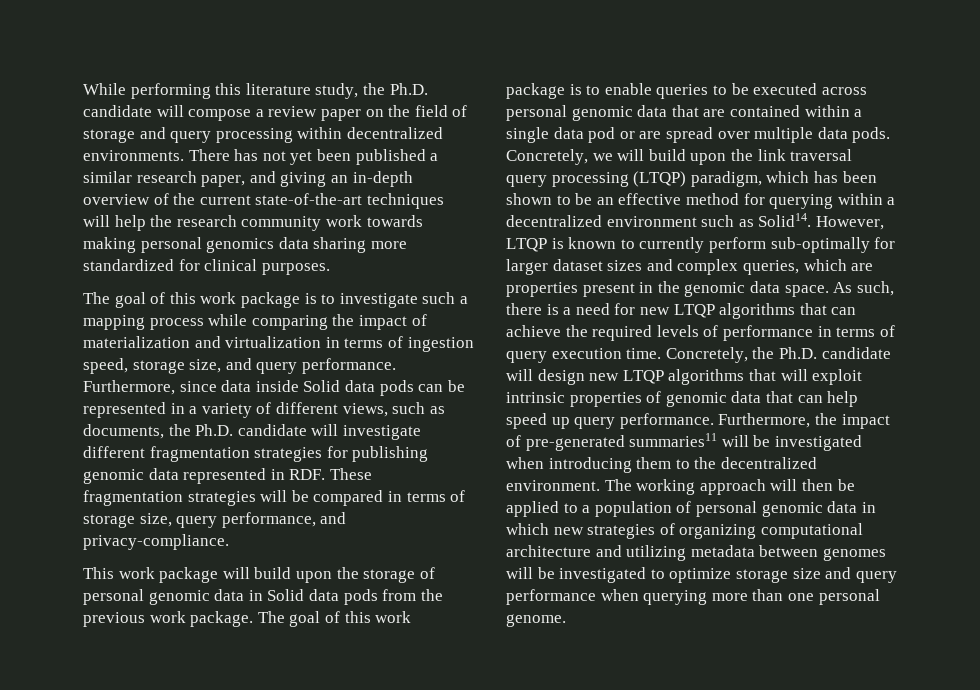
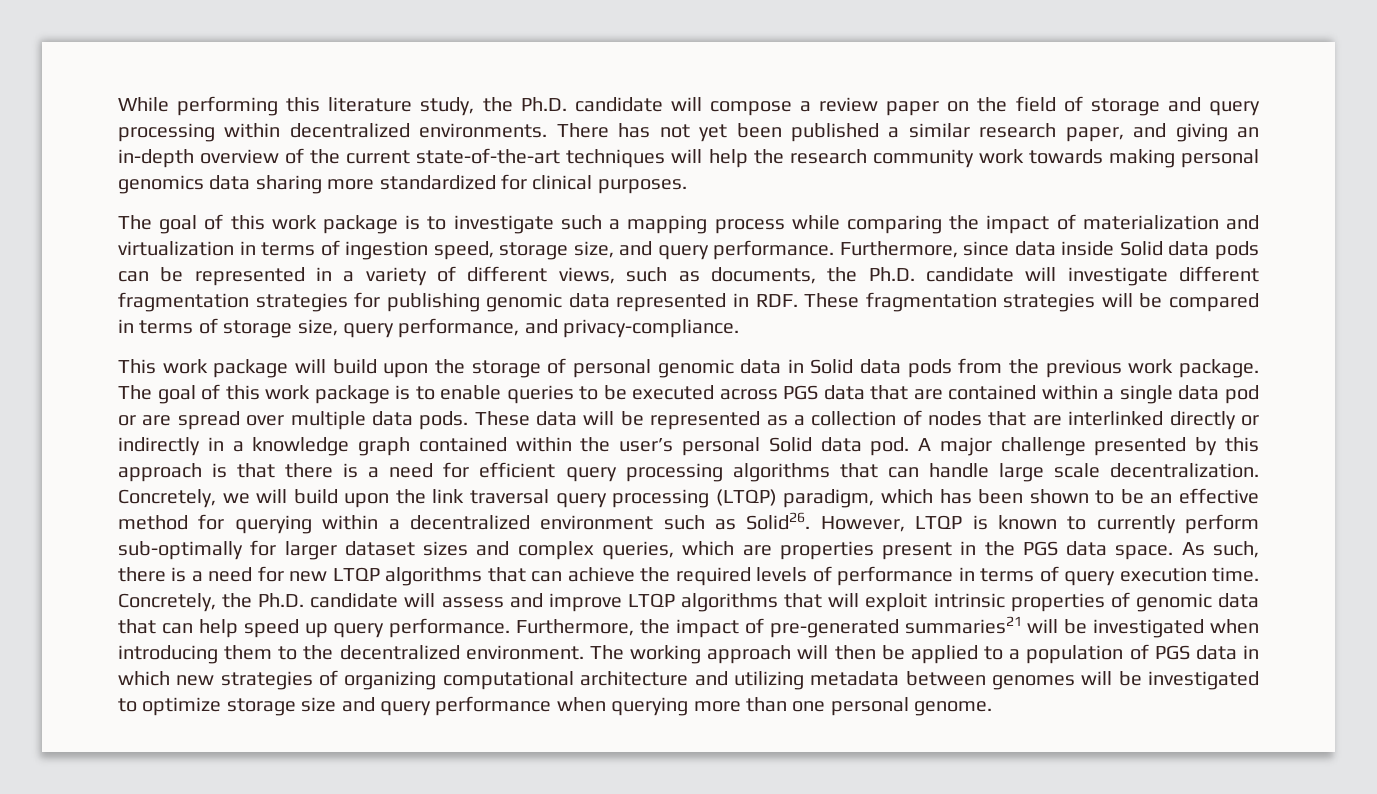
[506,105,633,121] personal genomic -> [783,385,819,400] PGS
(891, 135) none -> [474,410,1259,430] [118,437,1260,456] [118,462,1259,482] These data will be represented as a collection of nodes that are interlinked directly or indirectly in a knowledge graph contained within the user’s personal Solid data pod. A major challenge presented by this approach is that there is a need for efficient query processing algorithms that can handle large scale decentralization.
[758,213,812,227] Solid14. -> [746,512,811,530] Solid26.
[684,282,746,297] genomic -> [1022,541,1058,556] PGS
[537,369,620,385] design new -> [441,593,622,612] assess and improve
[629,433,718,447] summaries11 -> [904,616,1022,634] summaries21
[695,501,823,517] personal genomic -> [1154,645,1190,660] PGS

